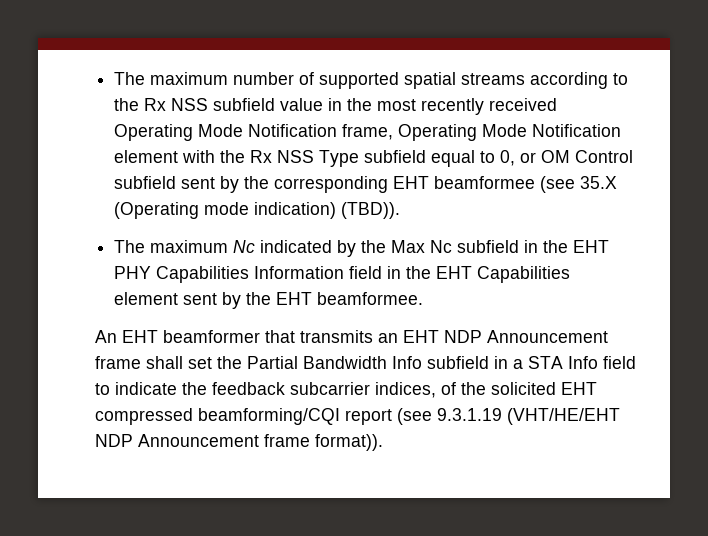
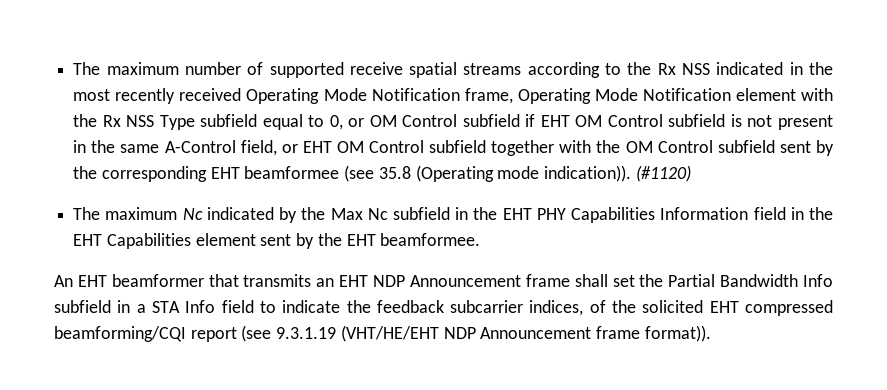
(400, 80) none -> [349,62,403,75] receive
[213,98,324,111] subfield value -> [716,62,784,75] indicated
(177, 182) none -> [525,114,834,130] [73,140,775,156] if EHT OM Control subfield is not present in the same A-Control field, or EHT OM Control subfield together with the OM Control subfield
[580,176,618,189] 35.X -> [378,166,411,179] 35.8
[254,202,401,219] indication) (TBD)). -> [544,165,691,182] indication)). (#1120)

